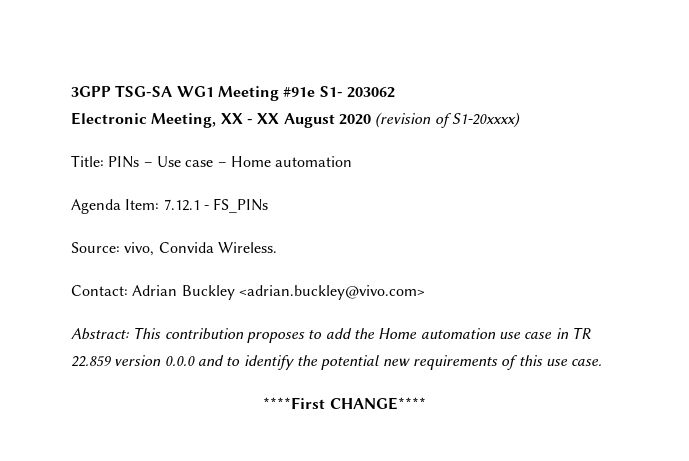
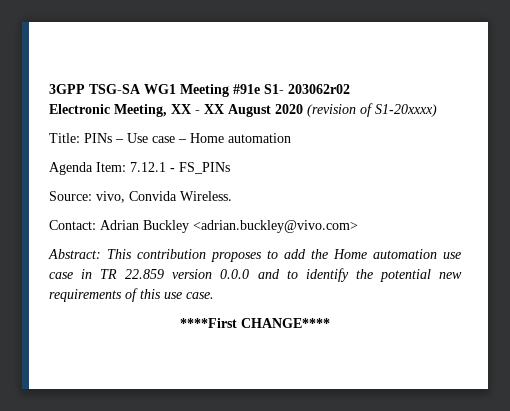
[346,87,395,98] 203062 -> [288,84,350,94] 203062r02

